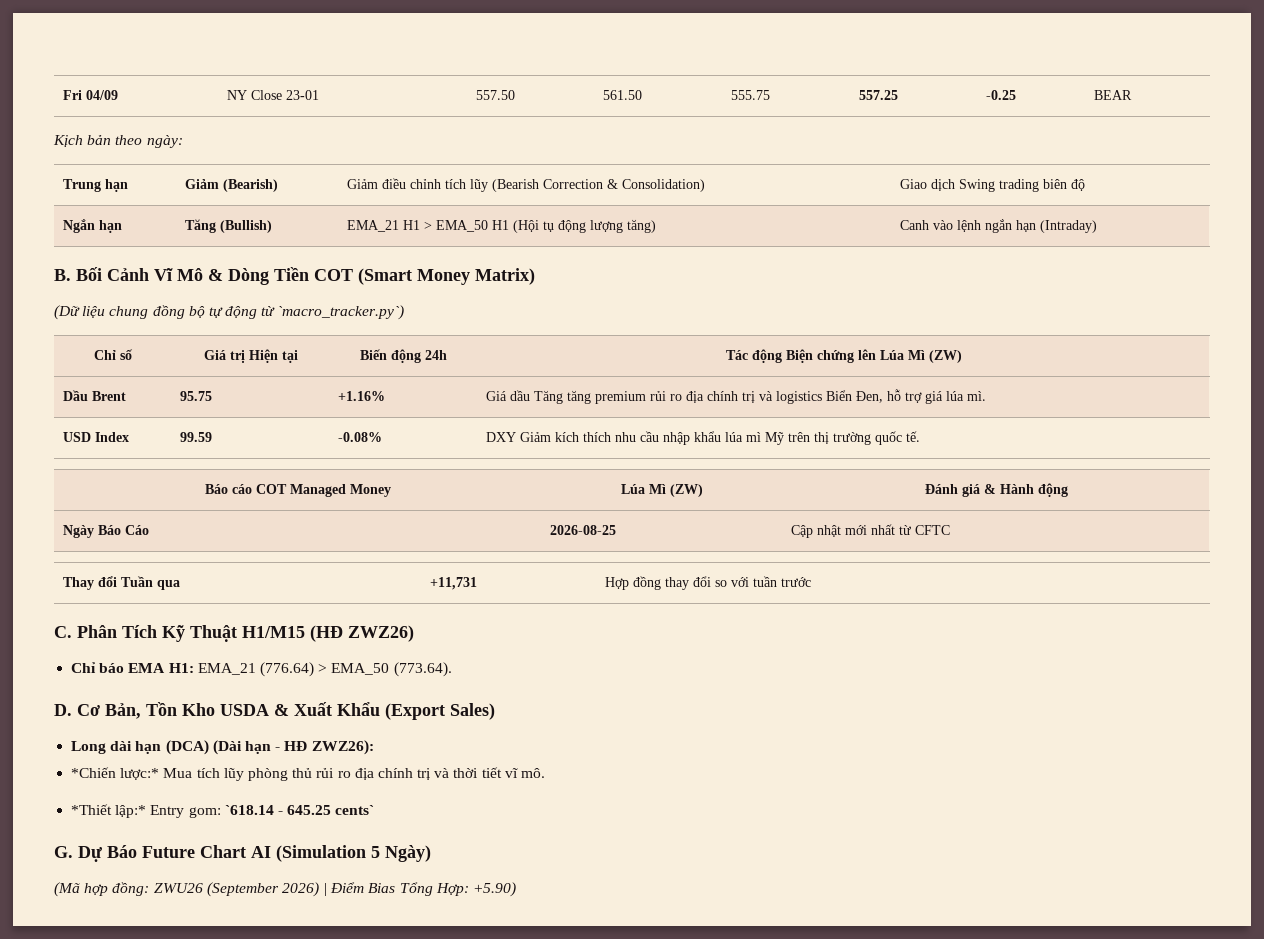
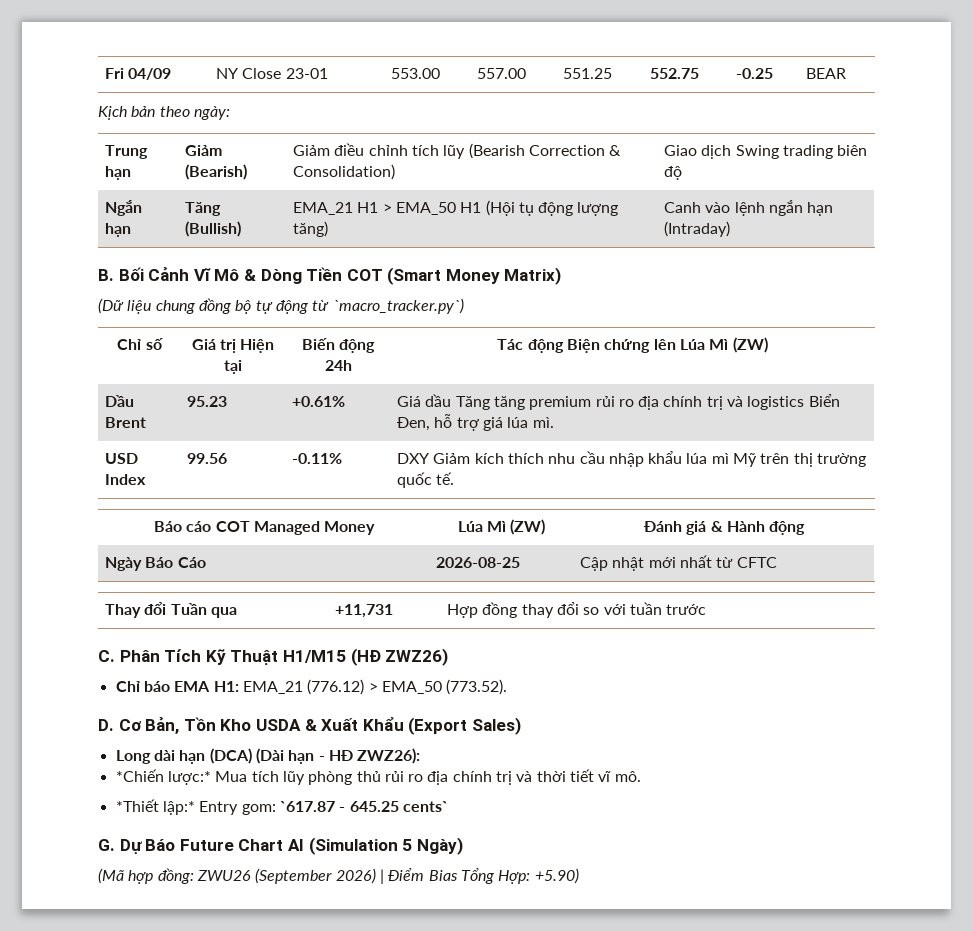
[476,90,516,100] [603,90,643,100] [731,90,771,100] [859,90,899,100] 557.50 | 561.50 | 555.75 | 557.25 -> [390,68,440,79] [476,68,526,79] [562,68,612,79] [649,68,699,79] 553.00 | 557.00 | 551.25 | 552.75
[180,391,213,401] [338,391,386,401] 95.75 | +1.16% -> [186,396,227,407] [291,396,345,407] 95.23 | +0.61%
[180,432,213,442] [338,432,383,442] 99.59 | -0.08% -> [186,453,227,464] [291,453,342,464] 99.56 | -0.11%
[259,662,452,677] (776.64) > EMA_50 (773.64). -> [307,679,508,695] (776.12) > EMA_50 (773.52).
[224,805,274,815] `618.14 -> [279,801,335,812] `617.87

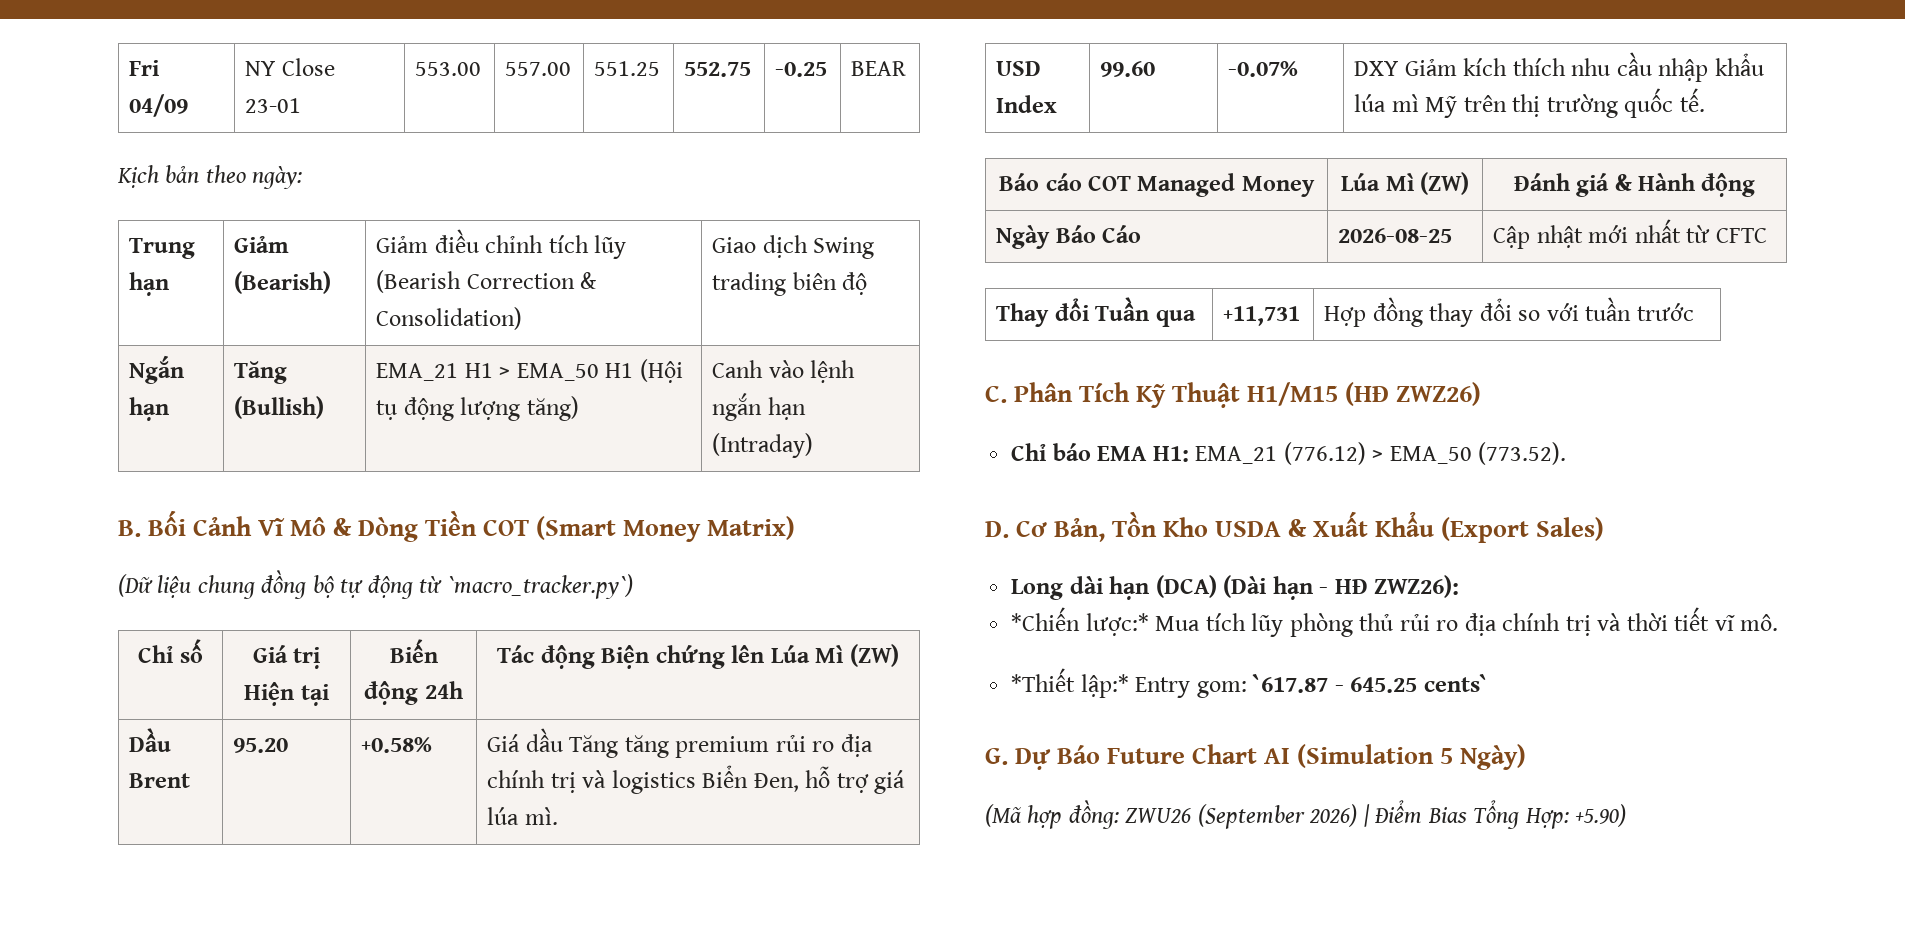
[186,396,227,407] [291,396,345,407] 95.23 | +0.61% -> [233,738,289,753] [361,737,433,753] 95.20 | +0.58%
[186,453,227,464] [291,453,342,464] 99.56 | -0.11% -> [1100,61,1156,77] [1228,61,1299,77] 99.60 | -0.07%

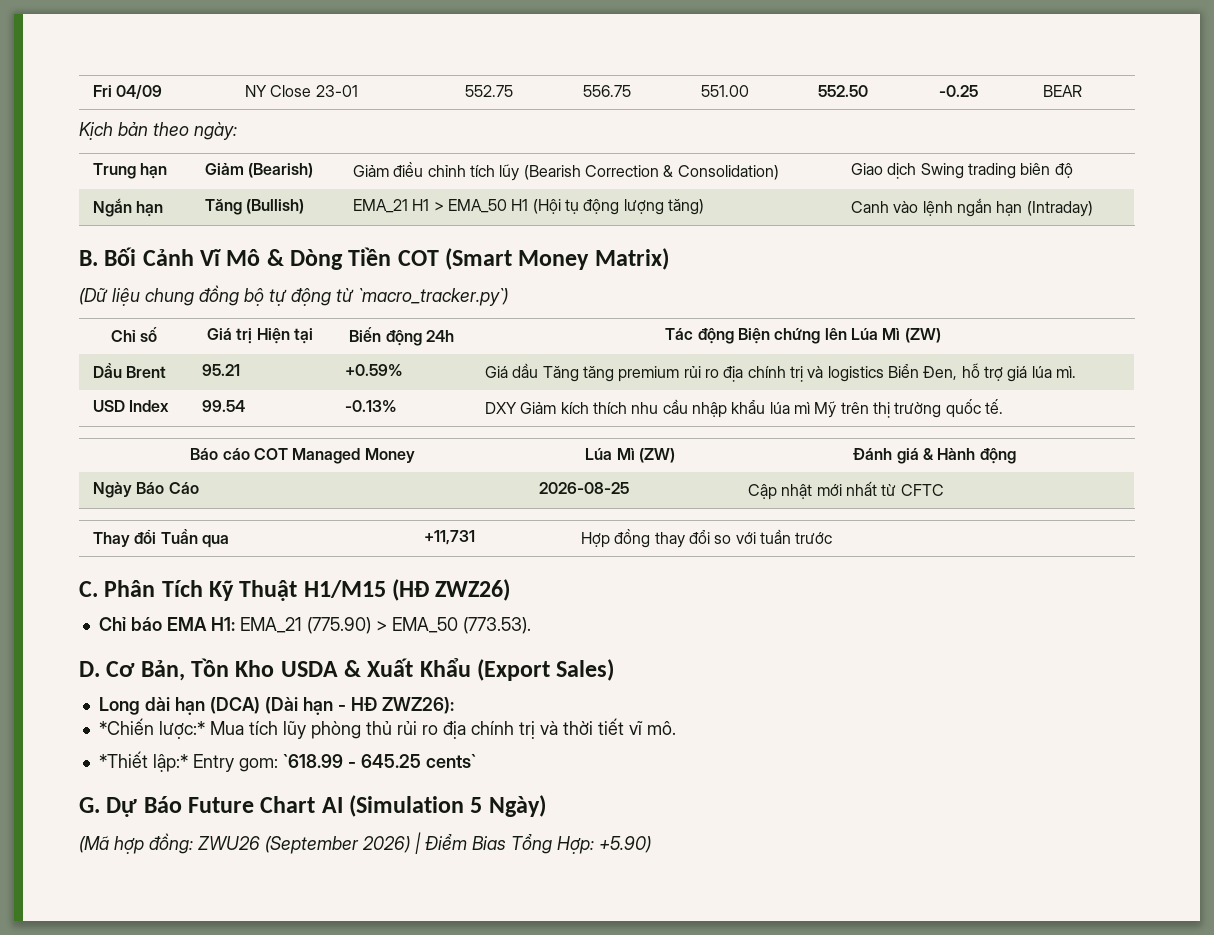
[415,62,482,76] [505,62,572,76] [594,61,661,76] [684,62,752,77] 553.00 | 557.00 | 551.25 | 552.75 -> [465,85,514,97] [583,85,632,97] [701,85,750,97] [818,85,869,97] 552.75 | 556.75 | 551.00 | 552.50
[233,738,289,753] [361,737,433,753] 95.20 | +0.58% -> [202,364,241,376] [345,364,404,376] 95.21 | +0.59%
[1100,61,1156,77] [1228,61,1299,77] 99.60 | -0.07% -> [202,400,246,412] [345,400,398,412] 99.54 | -0.13%
[1283,442,1567,465] (776.12) > EMA_50 (773.52). -> [306,617,531,634] (775.90) > EMA_50 (773.53).
[1252,674,1329,693] `617.87 -> [282,754,343,768] `618.99

